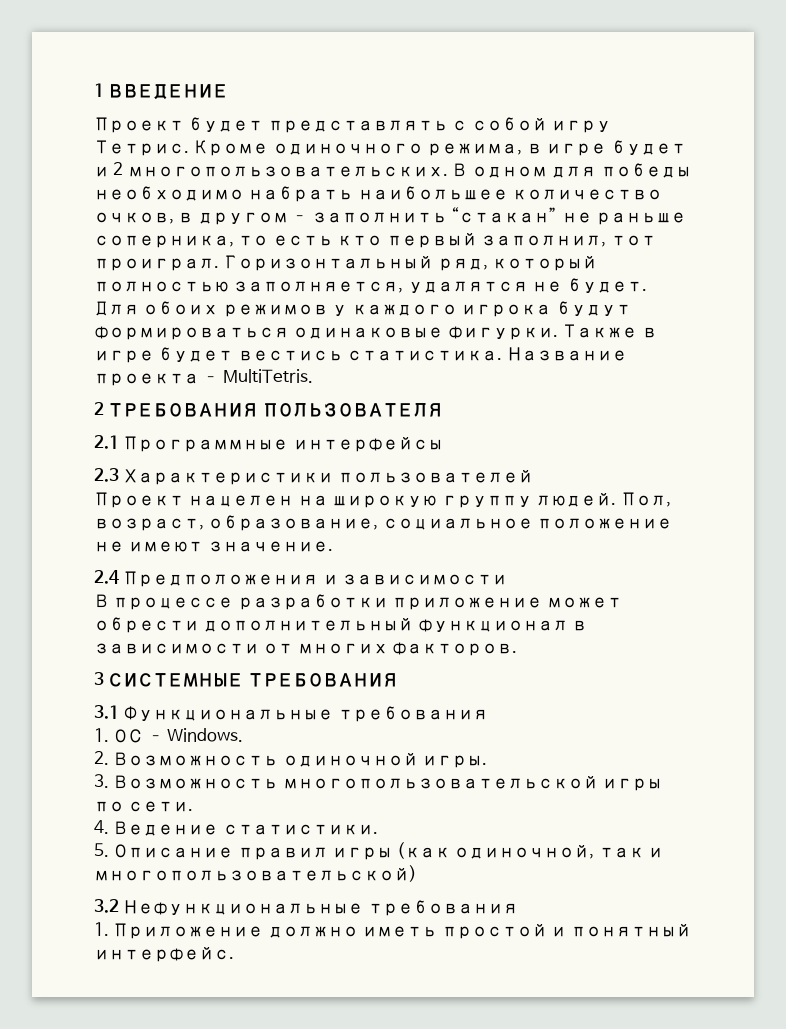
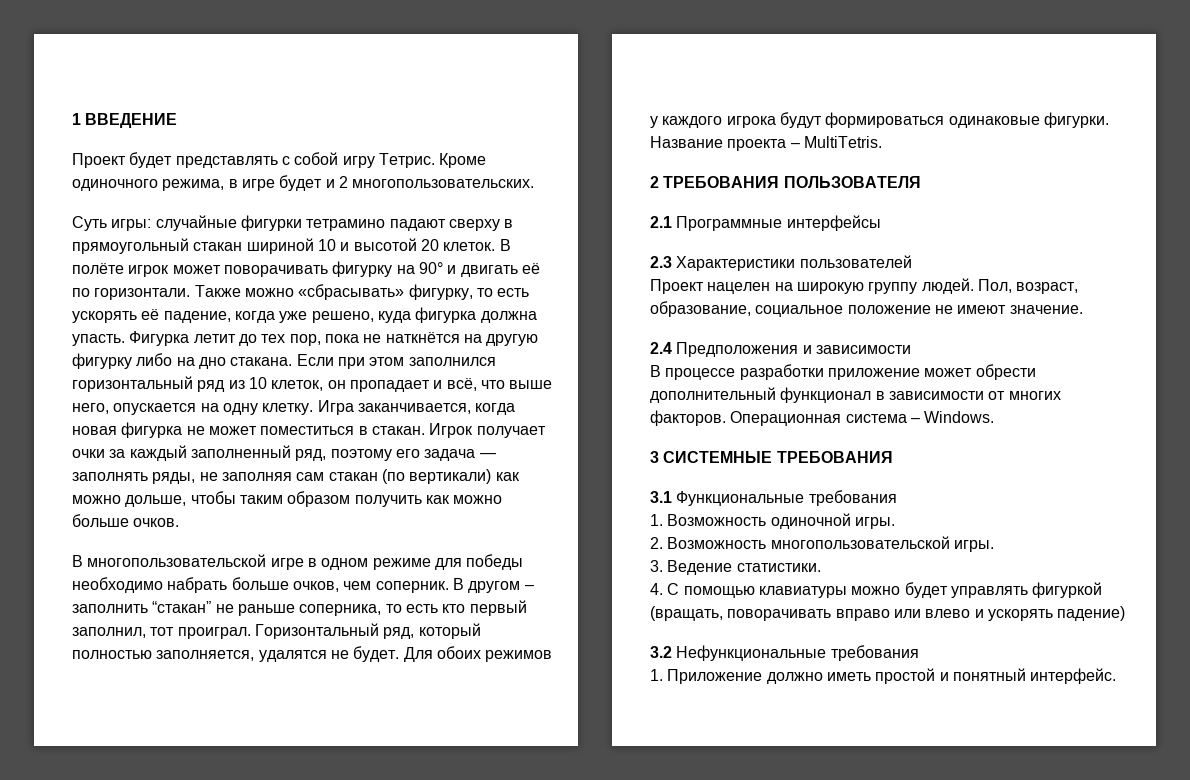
[452,163,691,178] [94,186,663,202] [94,212,194,224] В одном для победы необходимо набрать наибольшее количество очков, в -> [72,215,514,231] [72,238,511,254] [72,261,540,277] [72,284,530,300] [72,307,537,323] [72,331,539,346] [72,353,496,369] [72,376,553,392] [72,400,516,415] [72,422,546,438] [72,445,496,461] [72,469,520,484] [72,491,503,507] [72,514,180,527] [72,554,524,570] [72,577,464,593] // Суть игры: cлучайные фигурки тетрамино падают сверху в прямоугольный стакан шириной 10 и высотой 20 клеток. В полёте игрок может поворачивать фигурку на 90° и двигать её по горизонтали. Также можно «сбрасывать» фигурку, то есть ускорять её падение, когда уже решено, куда фигурка должна упасть. Фигурка летит до тех пор, пока не наткнётся на другую фигурку либо на дно стакана. Если при этом заполнился горизонтальный ряд из 10 клеток, он пропадает и всё, что выше него, опускается на одну клетку. Игра заканчивается, когда новая фигурка не может поместиться в стакан. Игрок получает очки за каждый заполненный ряд, поэтому его задача — заполнять ряды, не заполняя сам стакан (по вертикали) как можно дольше, чтобы таким образом получить как можно больше очков. // В многопользовательской игре в одном режиме для победы необходимо набрать больше очков, чем соперник. В
[562,324,657,338] [94,347,503,363] Также в игре будет вестись статистика. -> (1109, 120) none
(518, 649) none -> [730,411,995,426] Операционная система – Windows.
[113,728,244,743] [94,751,109,765] ОС – Windows. // 2. -> (663, 520) none
[94,774,109,788] 3. -> [650,537,663,549] 2.
[602,778,663,791] [94,801,194,812] [94,820,378,836] [94,842,664,860] [94,865,417,882] игры по сети. // 4. Ведение статистики. // 5. Описание правил игры (как одиночной, так и многопользовательской) -> [953,540,994,552] [650,560,821,575] [650,582,1103,598] [650,606,1126,621] игры. // 3. Ведение статистики. // 4. С помощью клавиатуры можно будет управлять фигуркой (вращать, поворачивать вправо или влево и ускорять падение)

